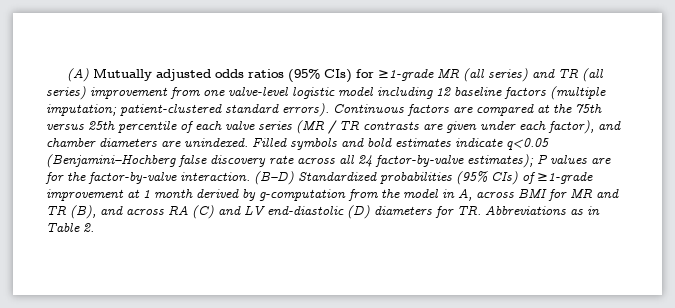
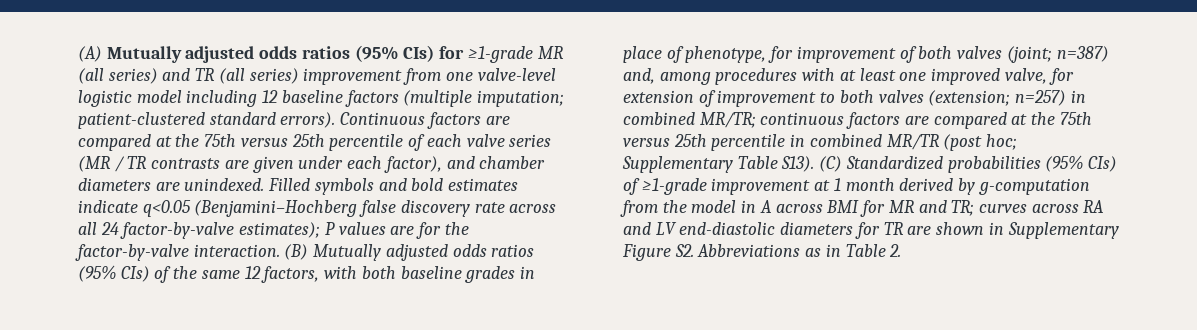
[254,171,294,185] (B–D) -> [284,244,535,261] [78,265,535,283] [623,46,1109,63] [623,68,1074,85] [623,90,1086,107] [623,112,1092,129] [623,134,1018,151] [622,156,843,173] (B) Mutually adjusted odds ratios (95% CIs) of the same 12 factors, with both baseline grades in place of phenotype, for improvement of both valves (joint; n=387) and, among procedures with at least one improved valve, for extension of improvement to both valves (extension; n=257) in combined MR/TR; continuous factors are compared at the 75th versus 25th percentile in combined MR/TR (post hoc; Supplementary Table S13). (C)
[458,189,472,201] A, -> [759,200,772,213] A
[46,205,123,219] TR (B), and -> [951,200,1027,216] TR; curves
[192,205,214,219] (C) -> (1105, 206) none
[347,205,370,219] (D) -> (776, 228) none
[457,205,481,215] TR. -> [883,222,1119,239] [622,244,694,261] TR are shown in Supplementary Figure S2.

